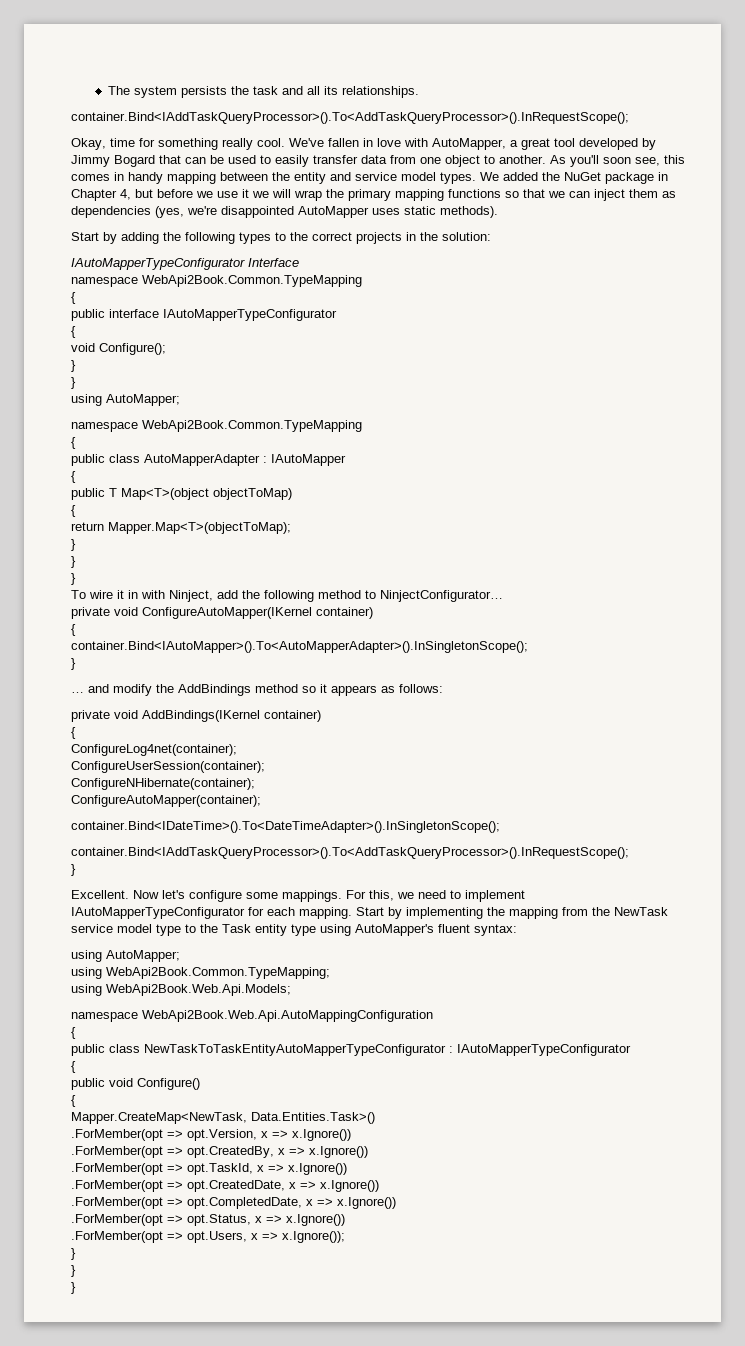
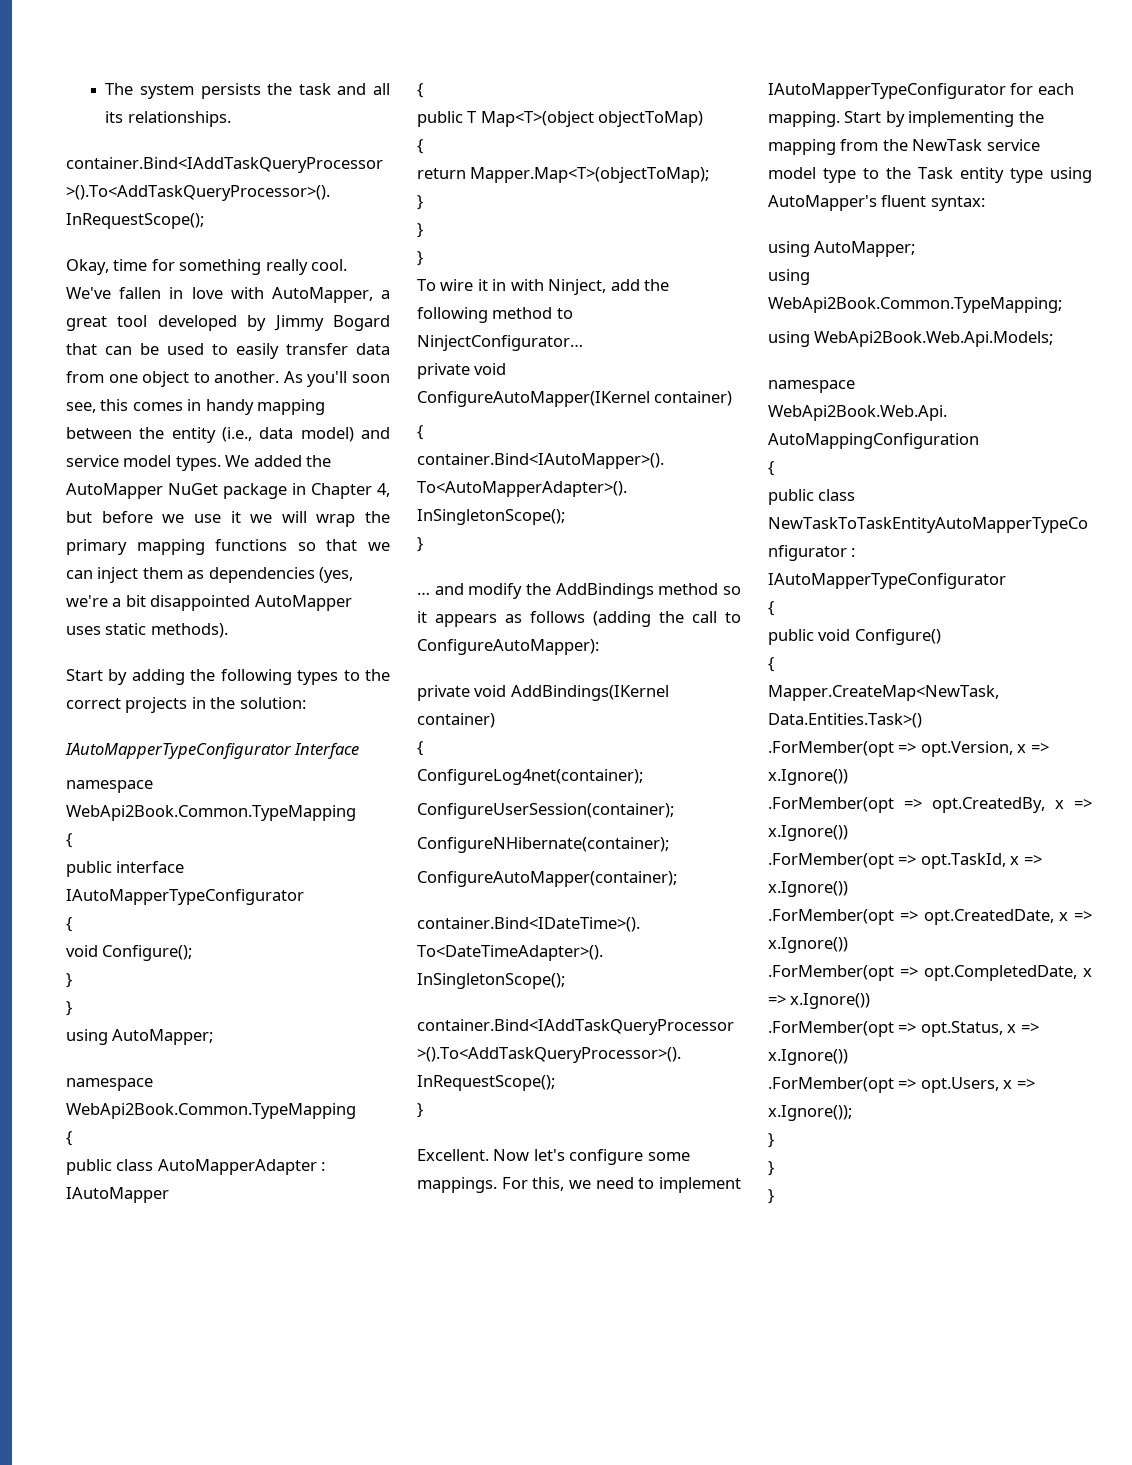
(326, 178) none -> [222,427,354,442] (i.e., data model)
(560, 176) none -> [66,483,163,499] AutoMapper
(217, 210) none -> [112,595,146,607] a bit
[399,684,443,693] follows: -> [530,611,741,627] [417,639,599,655] follows (adding the call to ConfigureAutoMapper):

